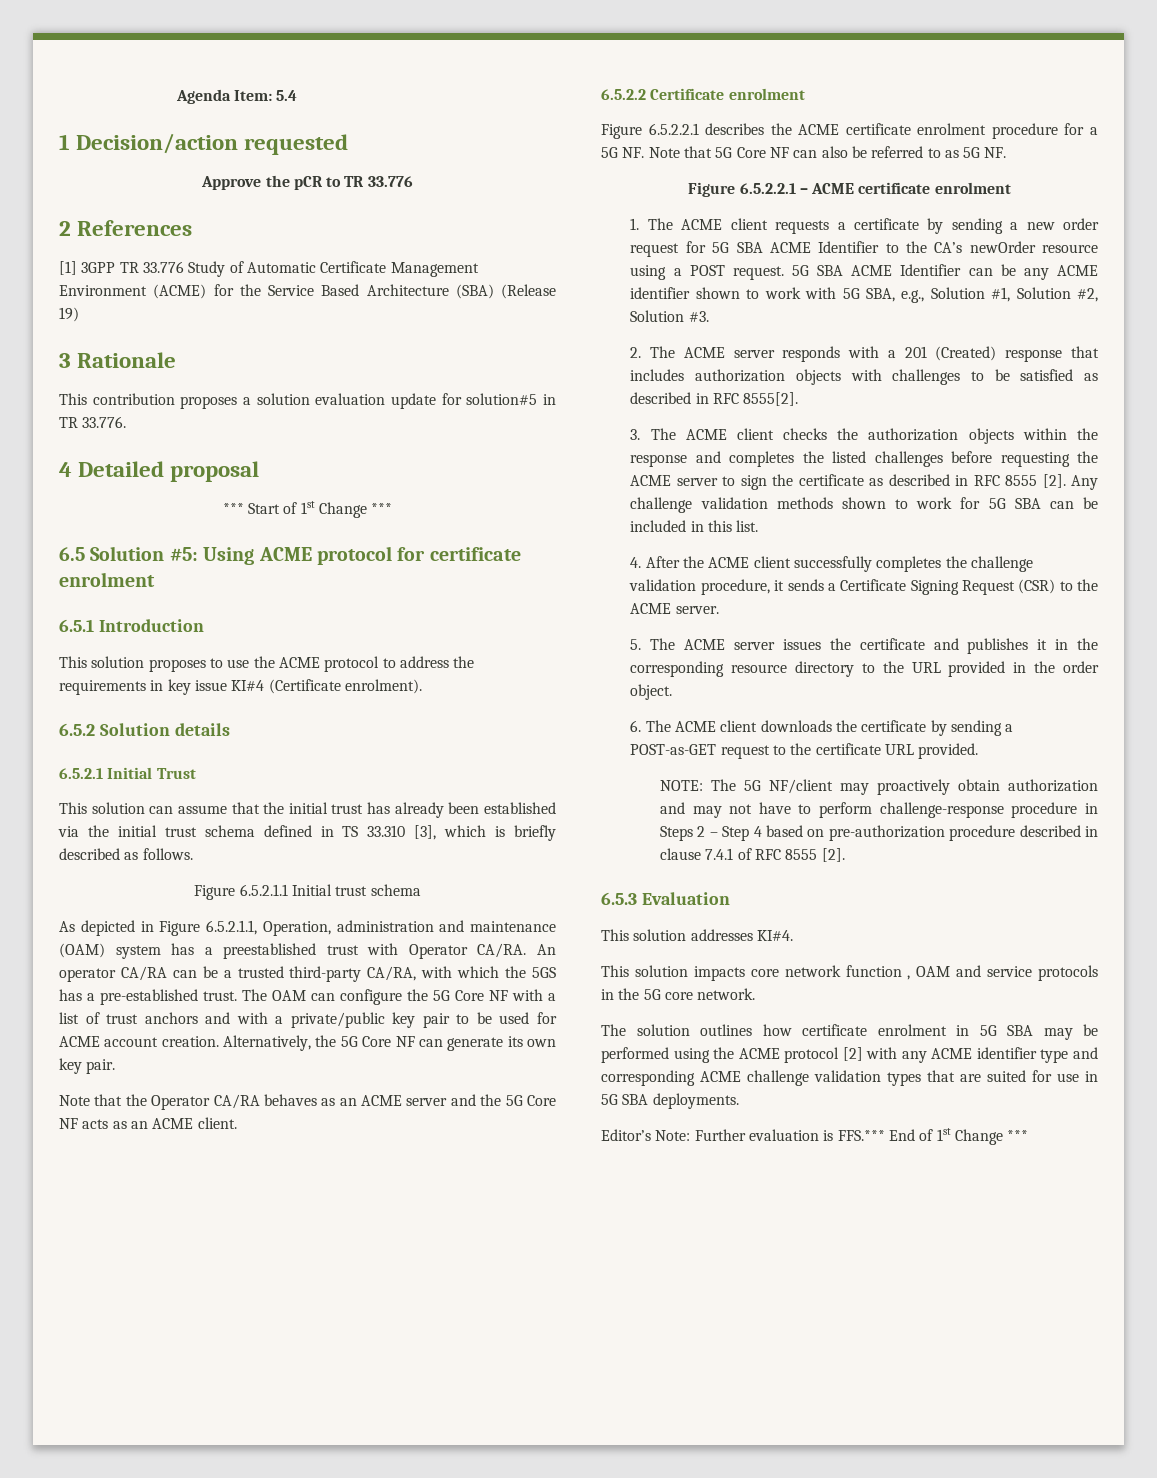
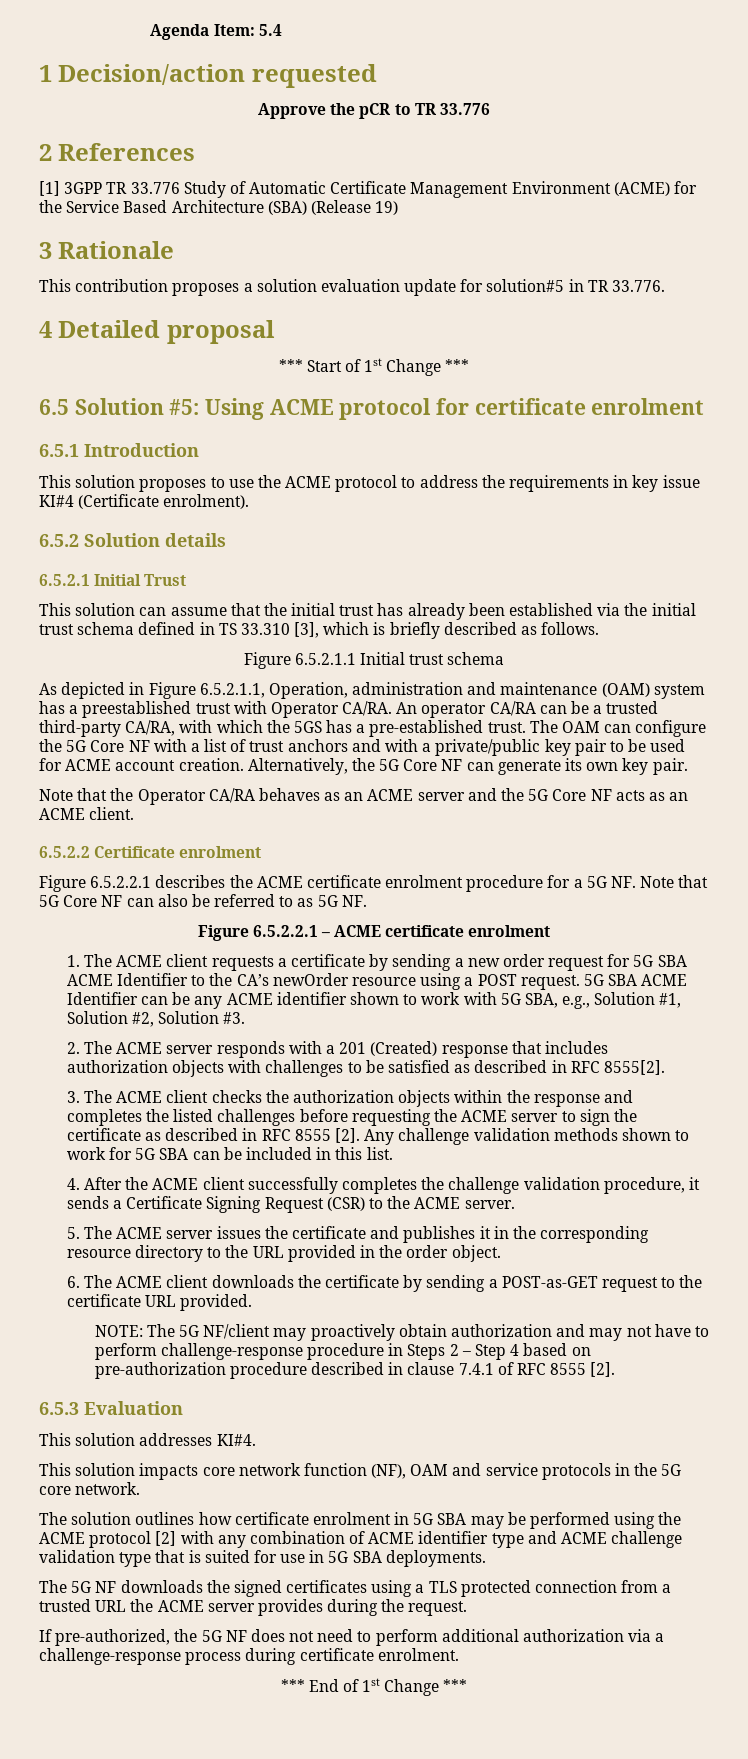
[907,975,911,980] , -> [371,1464,407,1479] (NF),
(927, 1057) none -> [249,1531,366,1544] combination of
[601,1070,695,1086] corresponding -> (557, 1537) none
[887,1070,981,1086] types that are -> [119,1550,201,1567] type that is
[601,1129,885,1141] Editor’s Note: Further evaluation is FFS.*** -> [39,1580,672,1597] [39,1599,468,1616] [39,1629,665,1646] [39,1648,459,1665] [280,1679,305,1692] The 5G NF downloads the signed certificates using a TLS protected connection from a trusted URL the ACME server provides during the request. // If pre-authorized, the 5G NF does not need to perform additional authorization via a challenge-response process during certificate enrolment. // ***

